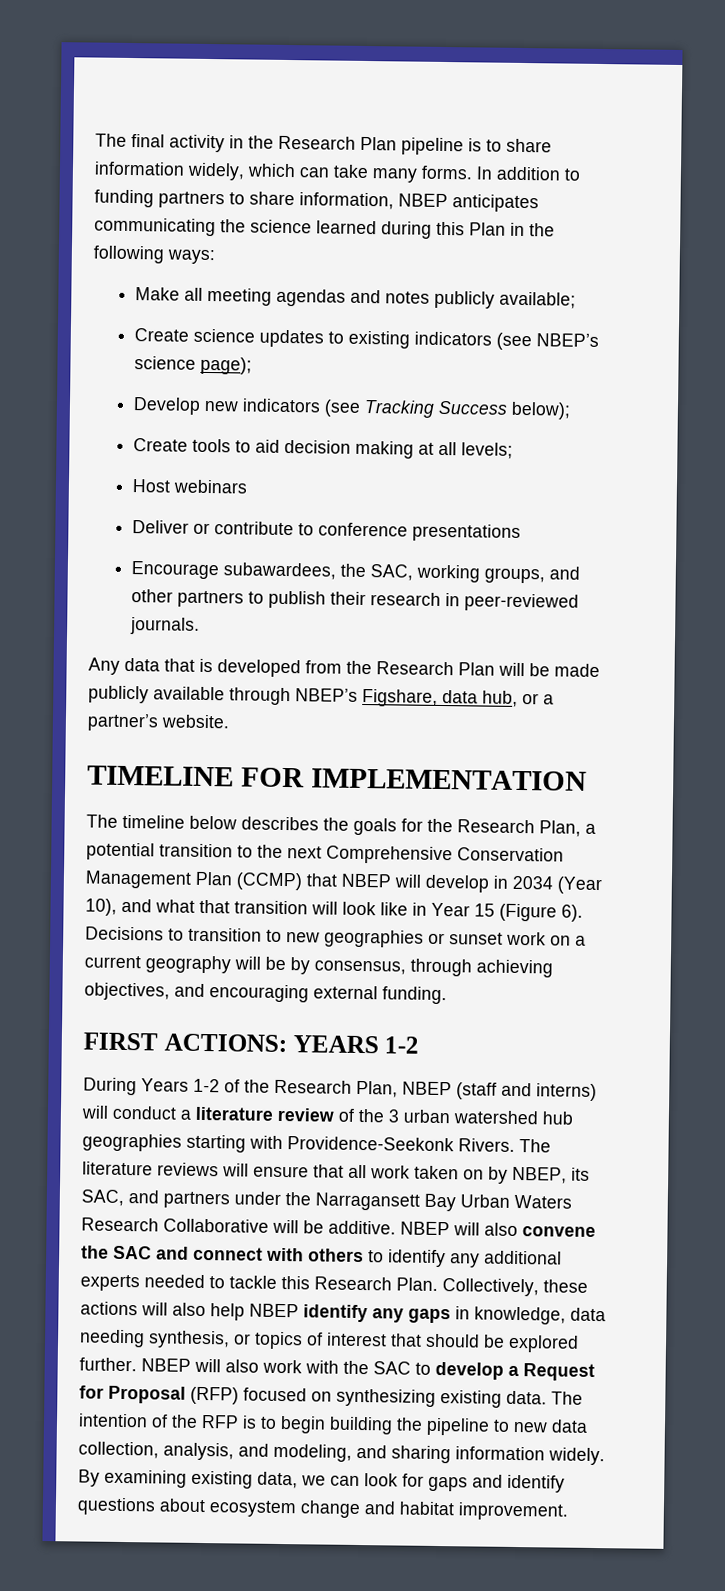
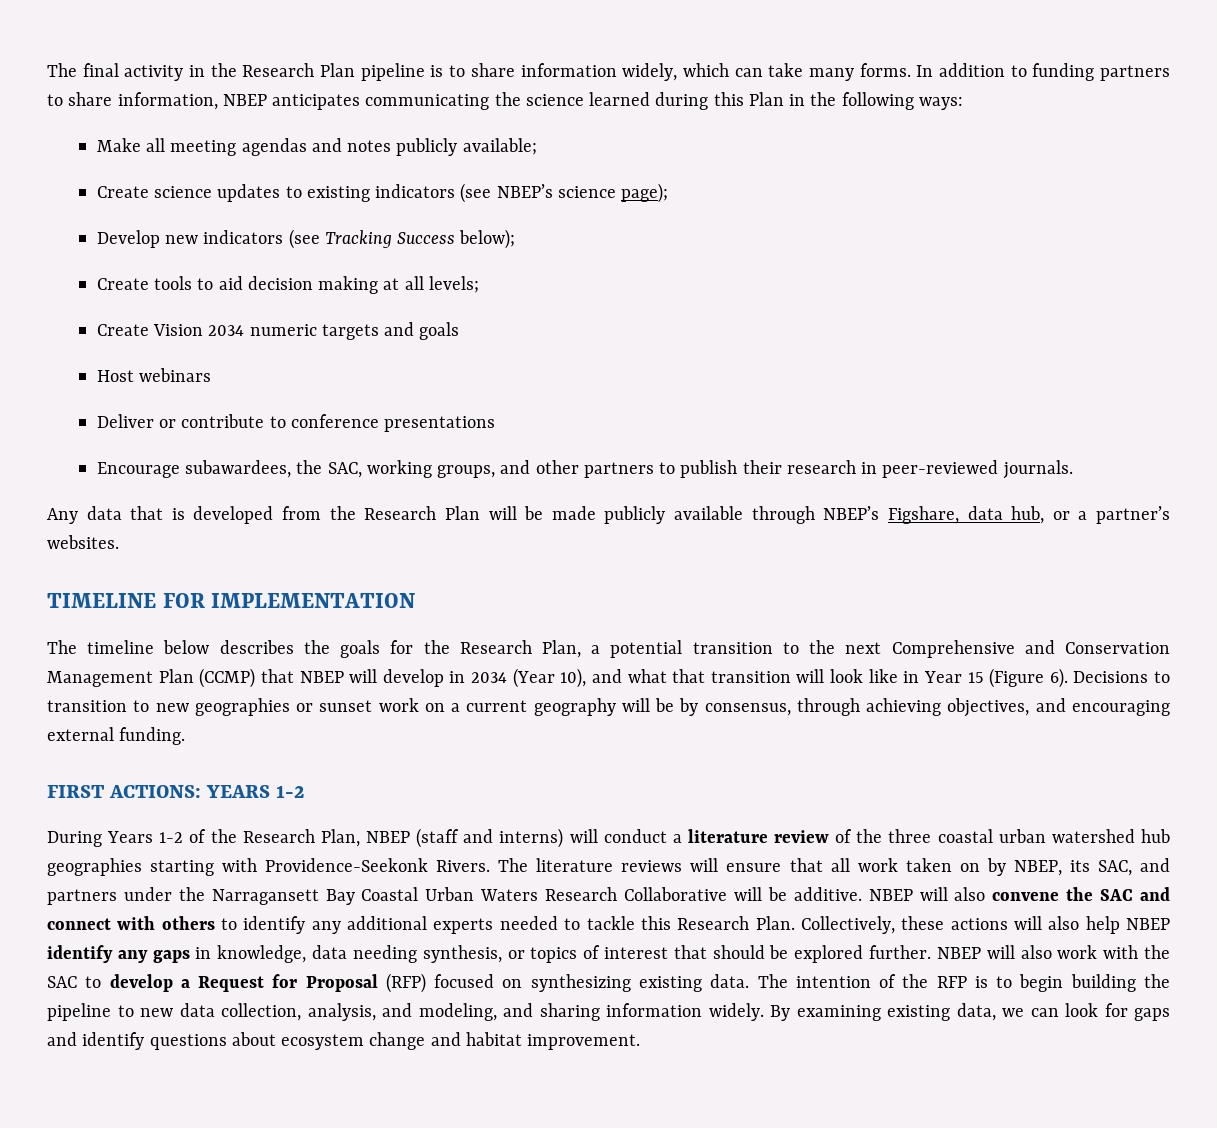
(513, 450) none -> [96,322,460,340] // Create Vision 2034 numeric targets and goals
[161,714,230,729] website. -> [47,535,119,549] websites.
(453, 855) none -> [1024,640,1055,654] and
[388,1109,400,1123] 3 -> [888,829,993,843] three coastal
(456, 1202) none -> [361,887,419,901] Coastal

